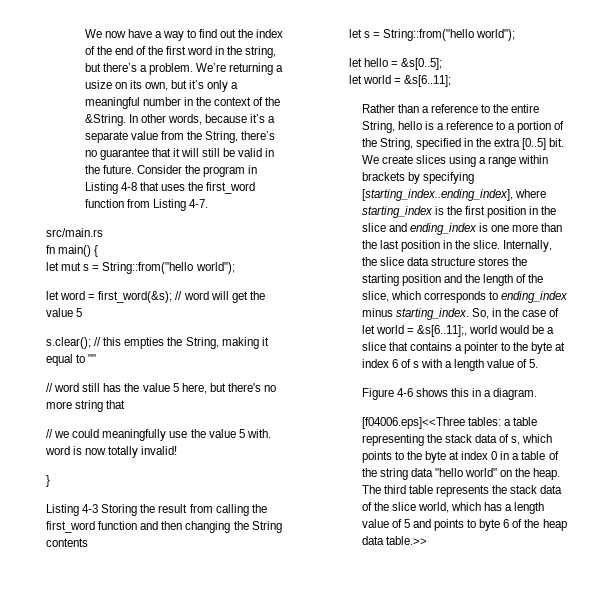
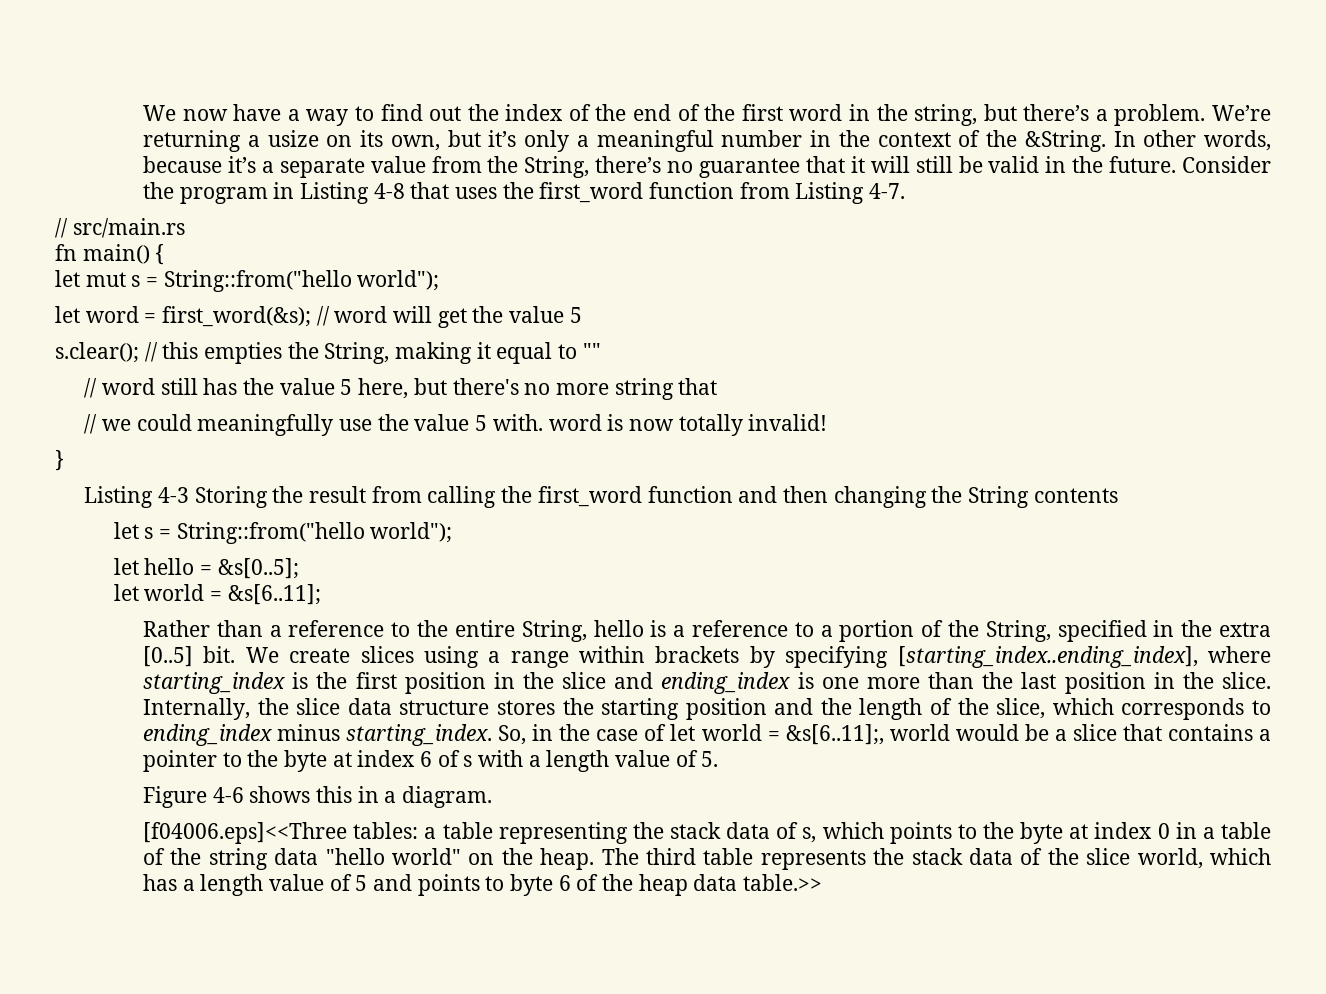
(208, 203) none -> [55,218,68,238] //

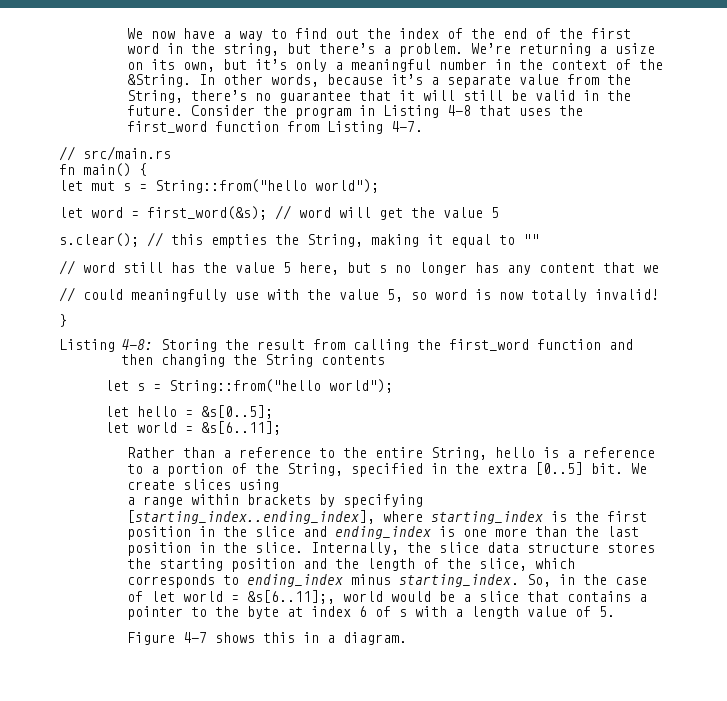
[452,378,718,400] [84,414,132,434] there's no more string that // // we -> [379,262,659,275] [59,287,75,302] s no longer has any content that we // //
[377,414,543,431] the value 5 with. -> [267,289,427,302] with the value 5, so
[158,487,190,503] 4-3 -> [120,339,153,350] 4-8:
(479, 657) none -> (280, 485) //
[212,787,244,803] 4-6 -> [183,632,208,643] 4-7
[143,822,1272,844] [143,848,1271,870] [143,874,823,896] // [f04006.eps]<<Three tables: a table representing the stack data of s, which points to the byte at index 0 in a table of the string data "hello world" on the heap. The third table represents the stack data of the slice world, which has a length value of 5 and points to byte 6 of the heap data table.>> -> (408, 638) none

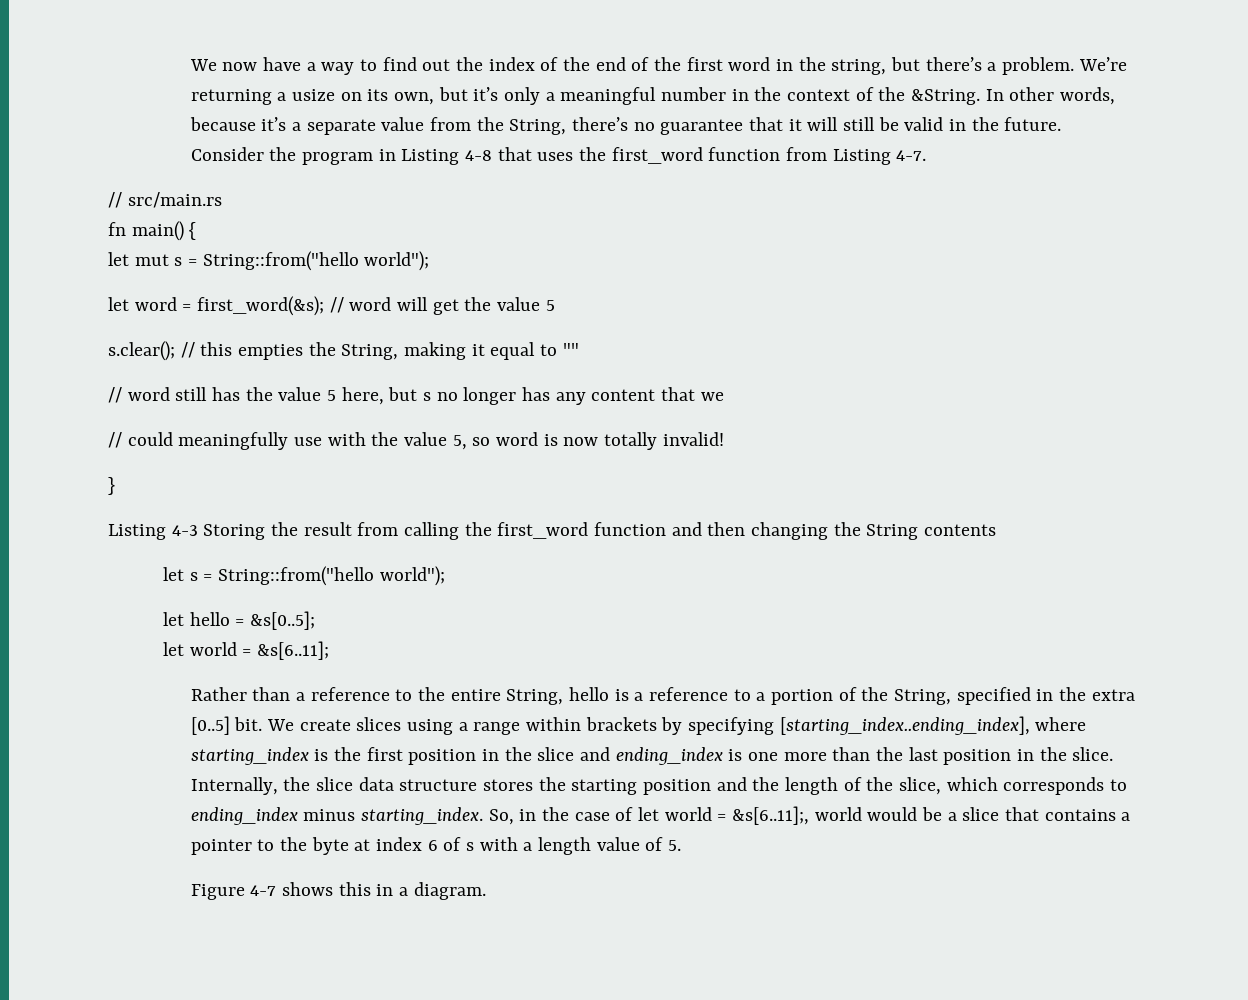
[120,339,153,350] 4-8: -> [171,525,198,536] 4-3
(280, 485) // -> (453, 727) none

